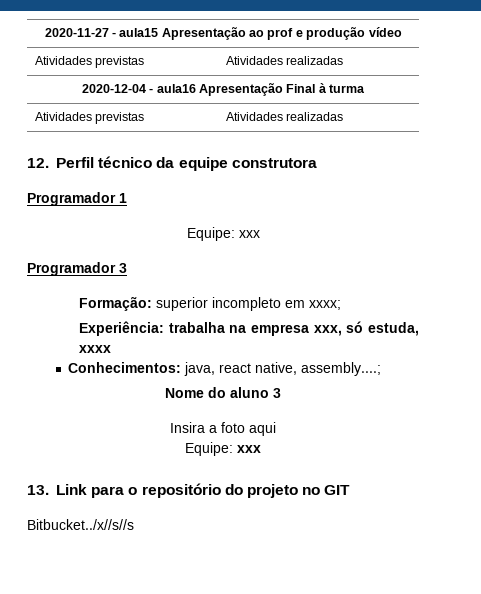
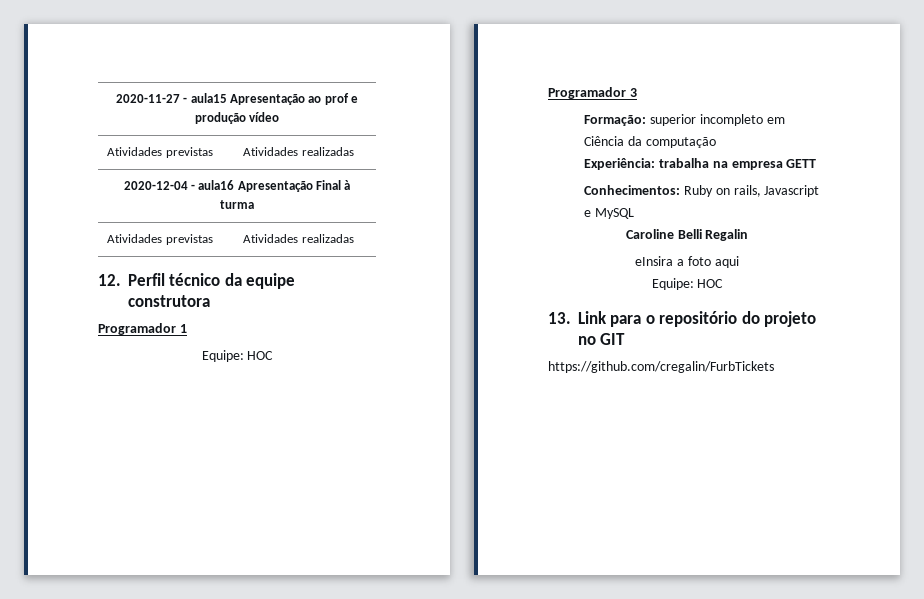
[238,230,260,238] xxx -> [247,351,274,360] HOC
[309,300,342,310] xxxx; -> [584,136,716,148] Ciência da computação
[313,321,420,336] [79,345,112,353] [68,362,382,376] [165,387,281,398] [170,422,205,433] xxx, só estuda, xxxx // Conhecimentos: java, react native, assembly....; // Nome do aluno 3 // Insira -> [786,159,817,168] [584,185,820,197] [584,208,635,219] [625,229,749,241] [635,256,674,266] GETT // Conhecimentos: Ruby on rails, Javascript e MySQL // Caroline Belli Regalin // eInsira
[237,445,261,453] xxx -> [697,279,724,288] HOC
[27,519,134,530] Bitbucket../x//s//s -> [548,361,774,373] https://github.com/cregalin/FurbTickets

